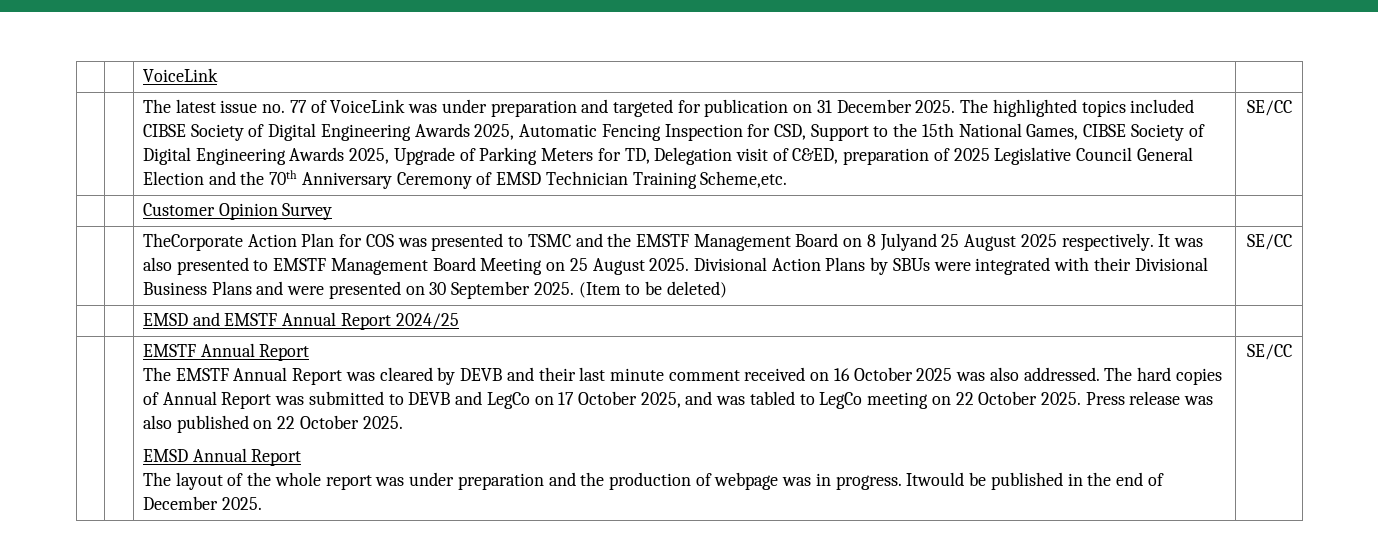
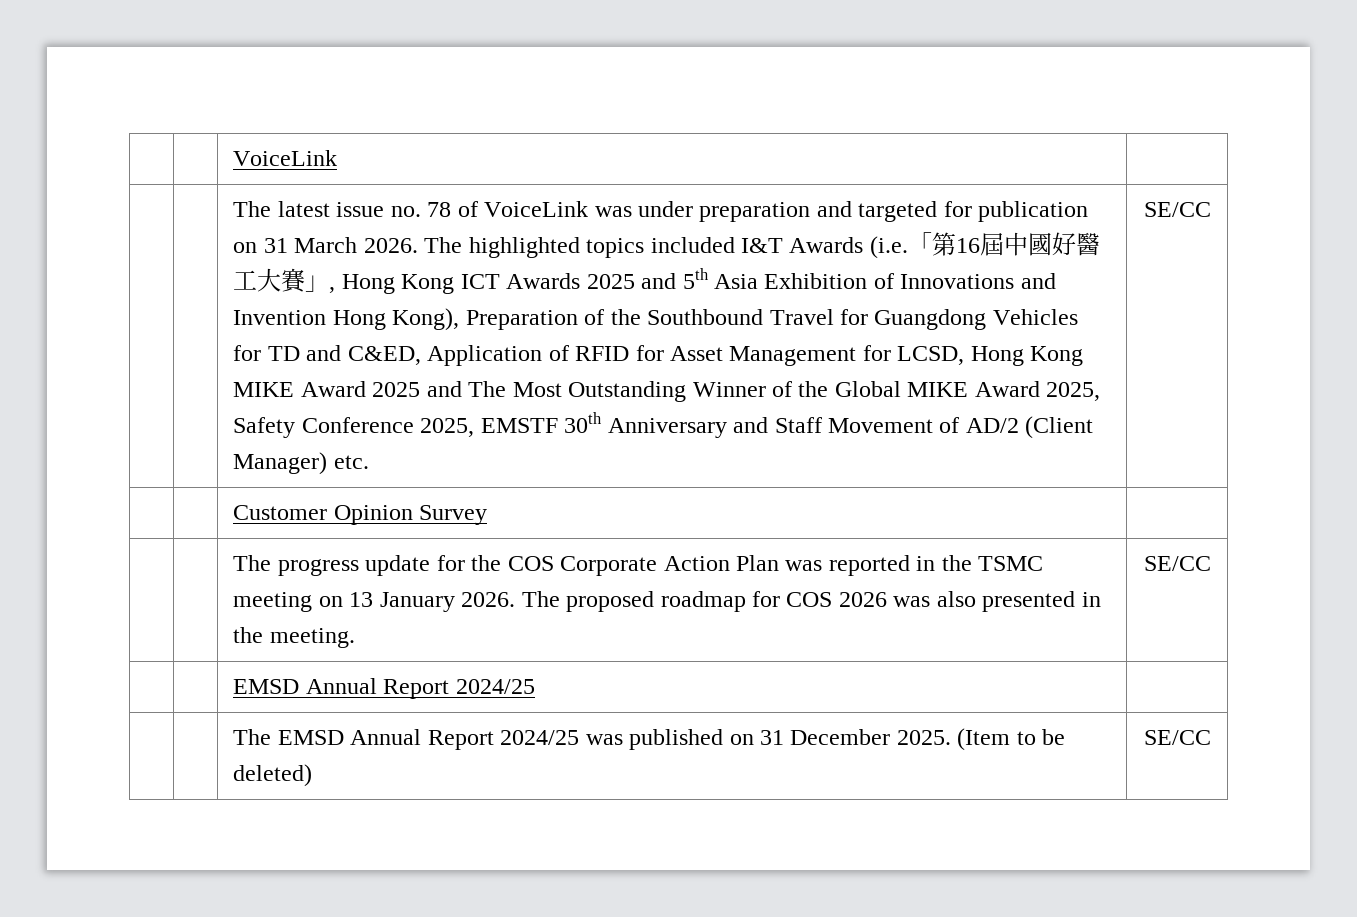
[289,100,307,113] 77 -> [427,202,452,217] 78
[836,99,956,113] December 2025. -> [294,237,418,253] March 2026.
[143,123,1205,141] [143,147,1193,165] [143,170,788,189] [1246,100,1292,116] [143,203,333,220] [143,233,1203,251] [143,257,1208,275] [143,281,531,299] CIBSE Society of Digital Engineering Awards 2025, Automatic Fencing Inspection for CSD, Support to the 15th National Games, CIBSE Society of Digital Engineering Awards 2025, Upgrade of Parking Meters for TD, Delegation visit of C&ED, preparation of 2025 Legislative Council General Election and the 70th Anniversary Ceremony of EMSD Technician Training Scheme,etc. | SE/CC // | | Customer Opinion Survey | // | | TheCorporate Action Plan for COS was presented to TSMC and the EMSTF Management Board on 8 Julyand 25 August 2025 respectively. It was also presented to EMSTF Management Board Meeting on 25 August 2025. Divisional Action Plans by SBUs were integrated with their Divisional Business Plans and were presented on 30 September -> [740,232,1100,259] [233,268,1056,294] [233,308,1078,331] [233,345,1084,366] [233,381,1101,402] [233,412,1094,439] [233,452,369,475] [1143,202,1211,217] [233,505,488,525] [233,555,1044,576] [233,591,1101,612] [233,627,355,648] [1143,556,1211,571] [233,678,535,699] [233,729,891,750] I&T Awards (i.e.「第16屆中國好醫工大賽」, Hong Kong ICT Awards 2025 and 5th Asia Exhibition of Innovations and Invention Hong Kong), Preparation of the Southbound Travel for Guangdong Vehicles for TD and C&ED, Application of RFID for Asset Management for LCSD, Hong Kong MIKE Award 2025 and The Most Outstanding Winner of the Global MIKE Award 2025, Safety Conference 2025, EMSTF 30th Anniversary and Staff Movement of AD/2 (Client Manager) etc. | SE/CC // | | Customer Opinion Survey | // | | The progress update for the COS Corporate Action Plan was reported in the TSMC meeting on 13 January 2026. The proposed roadmap for COS 2026 was also presented in the meeting. | SE/CC // | | EMSD Annual Report 2024/25 | // | | The EMSD Annual Report 2024/25 was published on 31 December
[143,312,459,330] [143,343,310,361] [143,367,1222,385] [143,391,1214,409] [143,415,403,433] [143,448,302,466] [143,472,1164,490] [143,496,262,510] [1246,344,1292,360] // | | EMSD and EMSTF Annual Report 2024/25 | // | | EMSTF Annual Report // The EMSTF Annual Report was cleared by DEVB and their last minute comment received on 16 October 2025 was also addressed. The hard copies of Annual Report was submitted to DEVB and LegCo on 17 October 2025, and was tabled to LegCo meeting on 22 October 2025. Press release was also published on 22 October 2025. // EMSD Annual Report // The layout of the whole report was under preparation and the production of webpage was in progress. Itwould be published in the end of December 2025. | SE/CC -> (1211, 737) none

